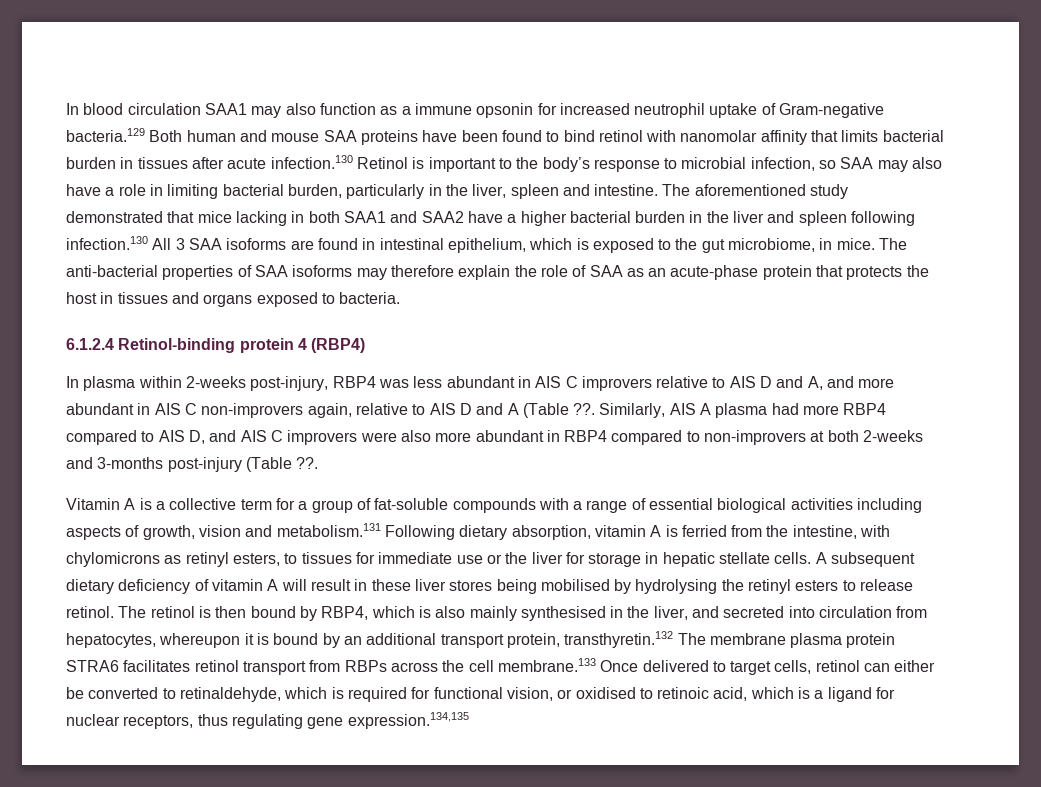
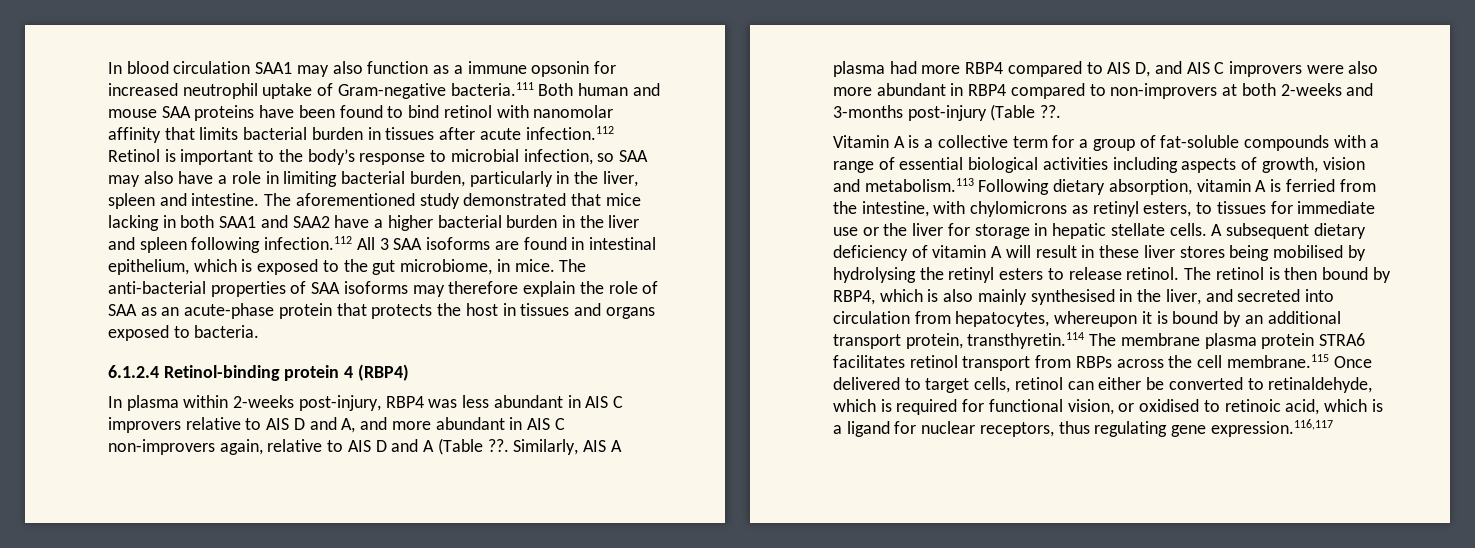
[66,128,145,142] bacteria.129 -> [450,82,534,96] bacteria.111
[270,155,353,169] infection.130 -> [525,126,614,140] infection.112
[66,236,148,250] infection.130 -> [264,236,353,250] infection.112
[276,523,381,537] metabolism.131 -> [864,178,974,192] metabolism.113
[564,631,674,648] transthyretin.132 -> [967,332,1085,349] transthyretin.114
[497,658,596,672] membrane.133 -> [1226,354,1329,368] membrane.115
[347,712,469,729] expression.134,135 -> [1210,419,1333,437] expression.116,117

